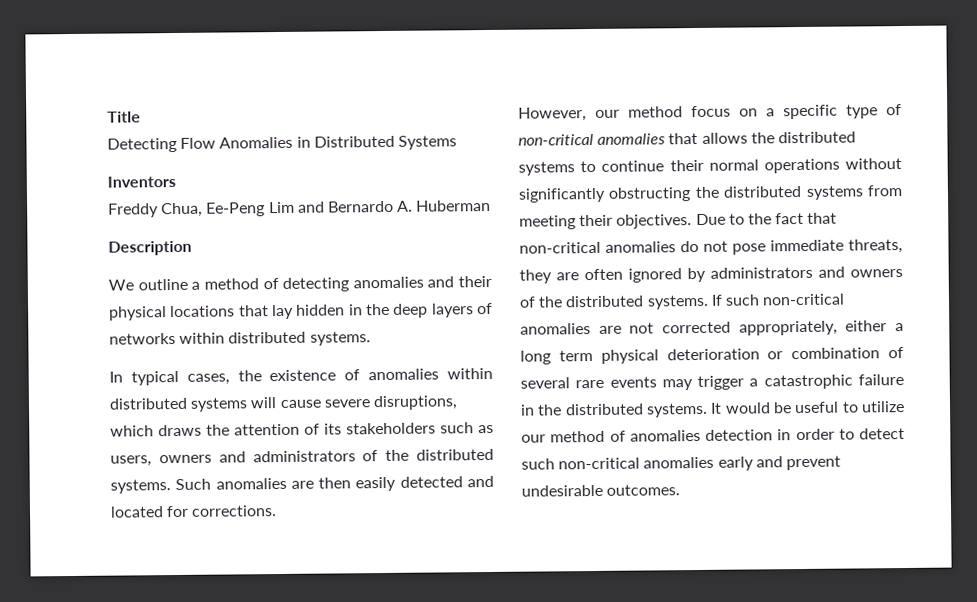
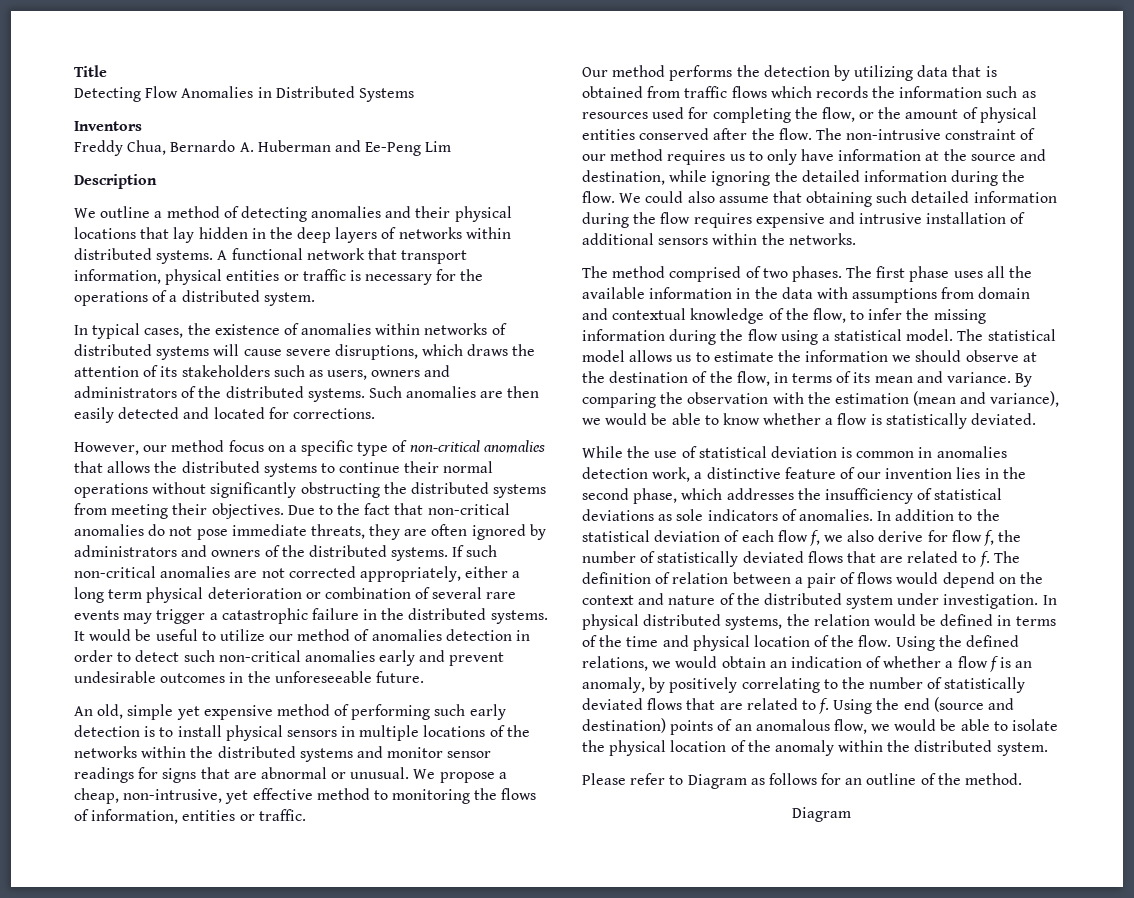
[206,201,325,217] Ee-Peng Lim and -> (167, 147) none
(492, 205) none -> [334,140,452,156] and Ee-Peng Lim
(371, 338) none -> [217,248,468,264] [74,269,484,285] [74,290,315,306] A functional network that transport information, physical entities or traffic is necessary for the operations of a distributed system.
(493, 373) none -> [424,323,507,335] networks of
[606,484,681,496] outcomes. -> [160,671,424,683] [74,704,506,720] [74,725,530,741] [74,746,492,762] [74,767,507,783] [74,788,537,804] [74,809,306,824] [582,65,997,81] [582,86,1036,98] [582,107,1037,123] [582,128,1036,140] [582,149,1047,165] [582,170,1026,186] [582,191,1057,207] [582,212,1026,228] [582,233,856,245] [582,266,1033,282] [582,287,1031,303] [582,308,986,324] [582,329,1056,345] [582,350,1037,362] [582,371,1033,387] [582,391,1060,408] [582,413,1037,429] [582,446,1007,458] [582,467,1026,482] [582,488,1003,504] [582,509,1000,521] [582,530,1022,546] [582,551,1020,567] [582,572,1044,588] [582,593,1057,609] [582,614,1056,630] [582,635,1020,651] [582,656,1033,672] [582,677,1026,693] [582,697,1015,714] [582,718,1059,735] [582,740,1048,756] [582,773,1023,789] [791,807,851,822] outcomes in the unforeseeable future. // An old, simple yet expensive method of performing such early detection is to install physical sensors in multiple locations of the networks within the distributed systems and monitor sensor readings for signs that are abnormal or unusual. We propose a cheap, non-intrusive, yet effective method to monitoring the flows of information, entities or traffic. // Our method performs the detection by utilizing data that is obtained from traffic flows which records the information such as resources used for completing the flow, or the amount of physical entities conserved after the flow. The non-intrusive constraint of our method requires us to only have information at the source and destination, while ignoring the detailed information during the flow. We could also assume that obtaining such detailed information during the flow requires expensive and intrusive installation of additional sensors within the networks. // The method comprised of two phases. The first phase uses all the available information in the data with assumptions from domain and contextual knowledge of the flow, to infer the missing information during the flow using a statistical model. The statistical model allows us to estimate the information we should observe at the destination of the flow, in terms of its mean and variance. By comparing the observation with the estimation (mean and variance), we would be able to know whether a flow is statistically deviated. // While the use of statistical deviation is common in anomalies detection work, a distinctive feature of our invention lies in the second phase, which addresses the insufficiency of statistical deviations as sole indicators of anomalies. In addition to the statistical deviation of each flow f, we also derive for flow f, the number of statistically deviated flows that are related to f. The definition of relation between a pair of flows would depend on the context and nature of the distributed system under investigation. In physical distributed systems, the relation would be defined in terms of the time and physical location of the flow. Using the defined relations, we would obtain an indication of whether a flow f is an anomaly, by positively correlating to the number of statistically deviated flows that are related to f. Using the end (source and destination) points of an anomalous flow, we would be able to isolate the physical location of the anomaly within the distributed system. // Please refer to Diagram as follows for an outline of the method. // Diagram

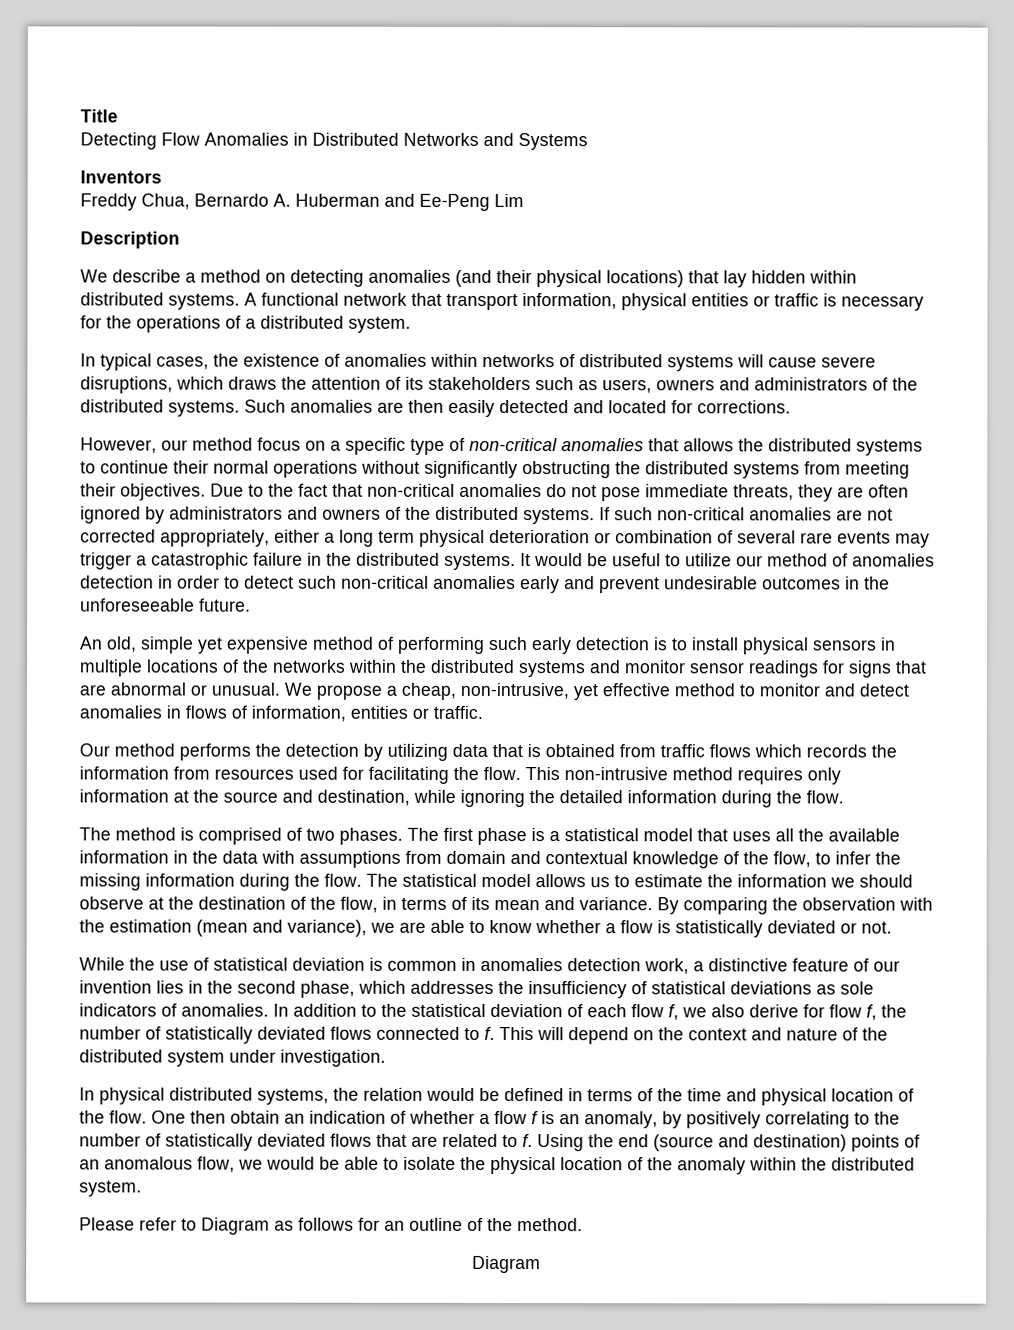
(355, 92) none -> [403,132,514,147] Networks and
[100,206,151,218] outline -> [112,269,181,283] describe
[223,206,239,218] of -> [265,272,286,283] on
[385,206,412,218] and -> [455,269,492,287] (and
[74,227,136,239] locations -> [606,270,684,288] locations)
[251,227,462,243] in the deep layers of networks -> (806, 277) none
[392,788,498,804] monitoring the -> [759,683,909,697] [79,705,181,719] monitor and detect anomalies in
[986,86,1036,98] such as -> [173,766,210,780] from
[712,107,1037,123] [582,128,1036,140] [582,149,835,165] completing the flow, or the amount of physical entities conserved after the flow. The non-intrusive constraint of our method requires us to only have -> [368,766,841,785] facilitating the flow. This non-intrusive method requires only
[619,191,1057,207] [582,212,1026,228] [582,233,856,245] We could also assume that obtaining such detailed information during the flow requires expensive and intrusive installation of additional sensors within the networks. -> (844, 797) none
(666, 272) none -> [180,827,194,841] is
(950, 274) none -> [531,828,728,842] is a statistical model that
[747,329,954,345] flow using a statistical model. -> [324,873,362,887] flow.
[605,413,668,425] would be -> [399,921,426,933] are
[971,413,1037,425] deviated. -> [767,920,892,934] deviated or not.
[846,551,1020,567] [582,572,939,588] that are related to f. The definition of relation between a pair of flows would -> [376,1026,564,1041] connected to f. This will
(1039, 601) none -> (386, 1058) //
[895,635,1020,651] [582,656,718,671] Using the defined relations, we would -> [151,1110,226,1124] One then

